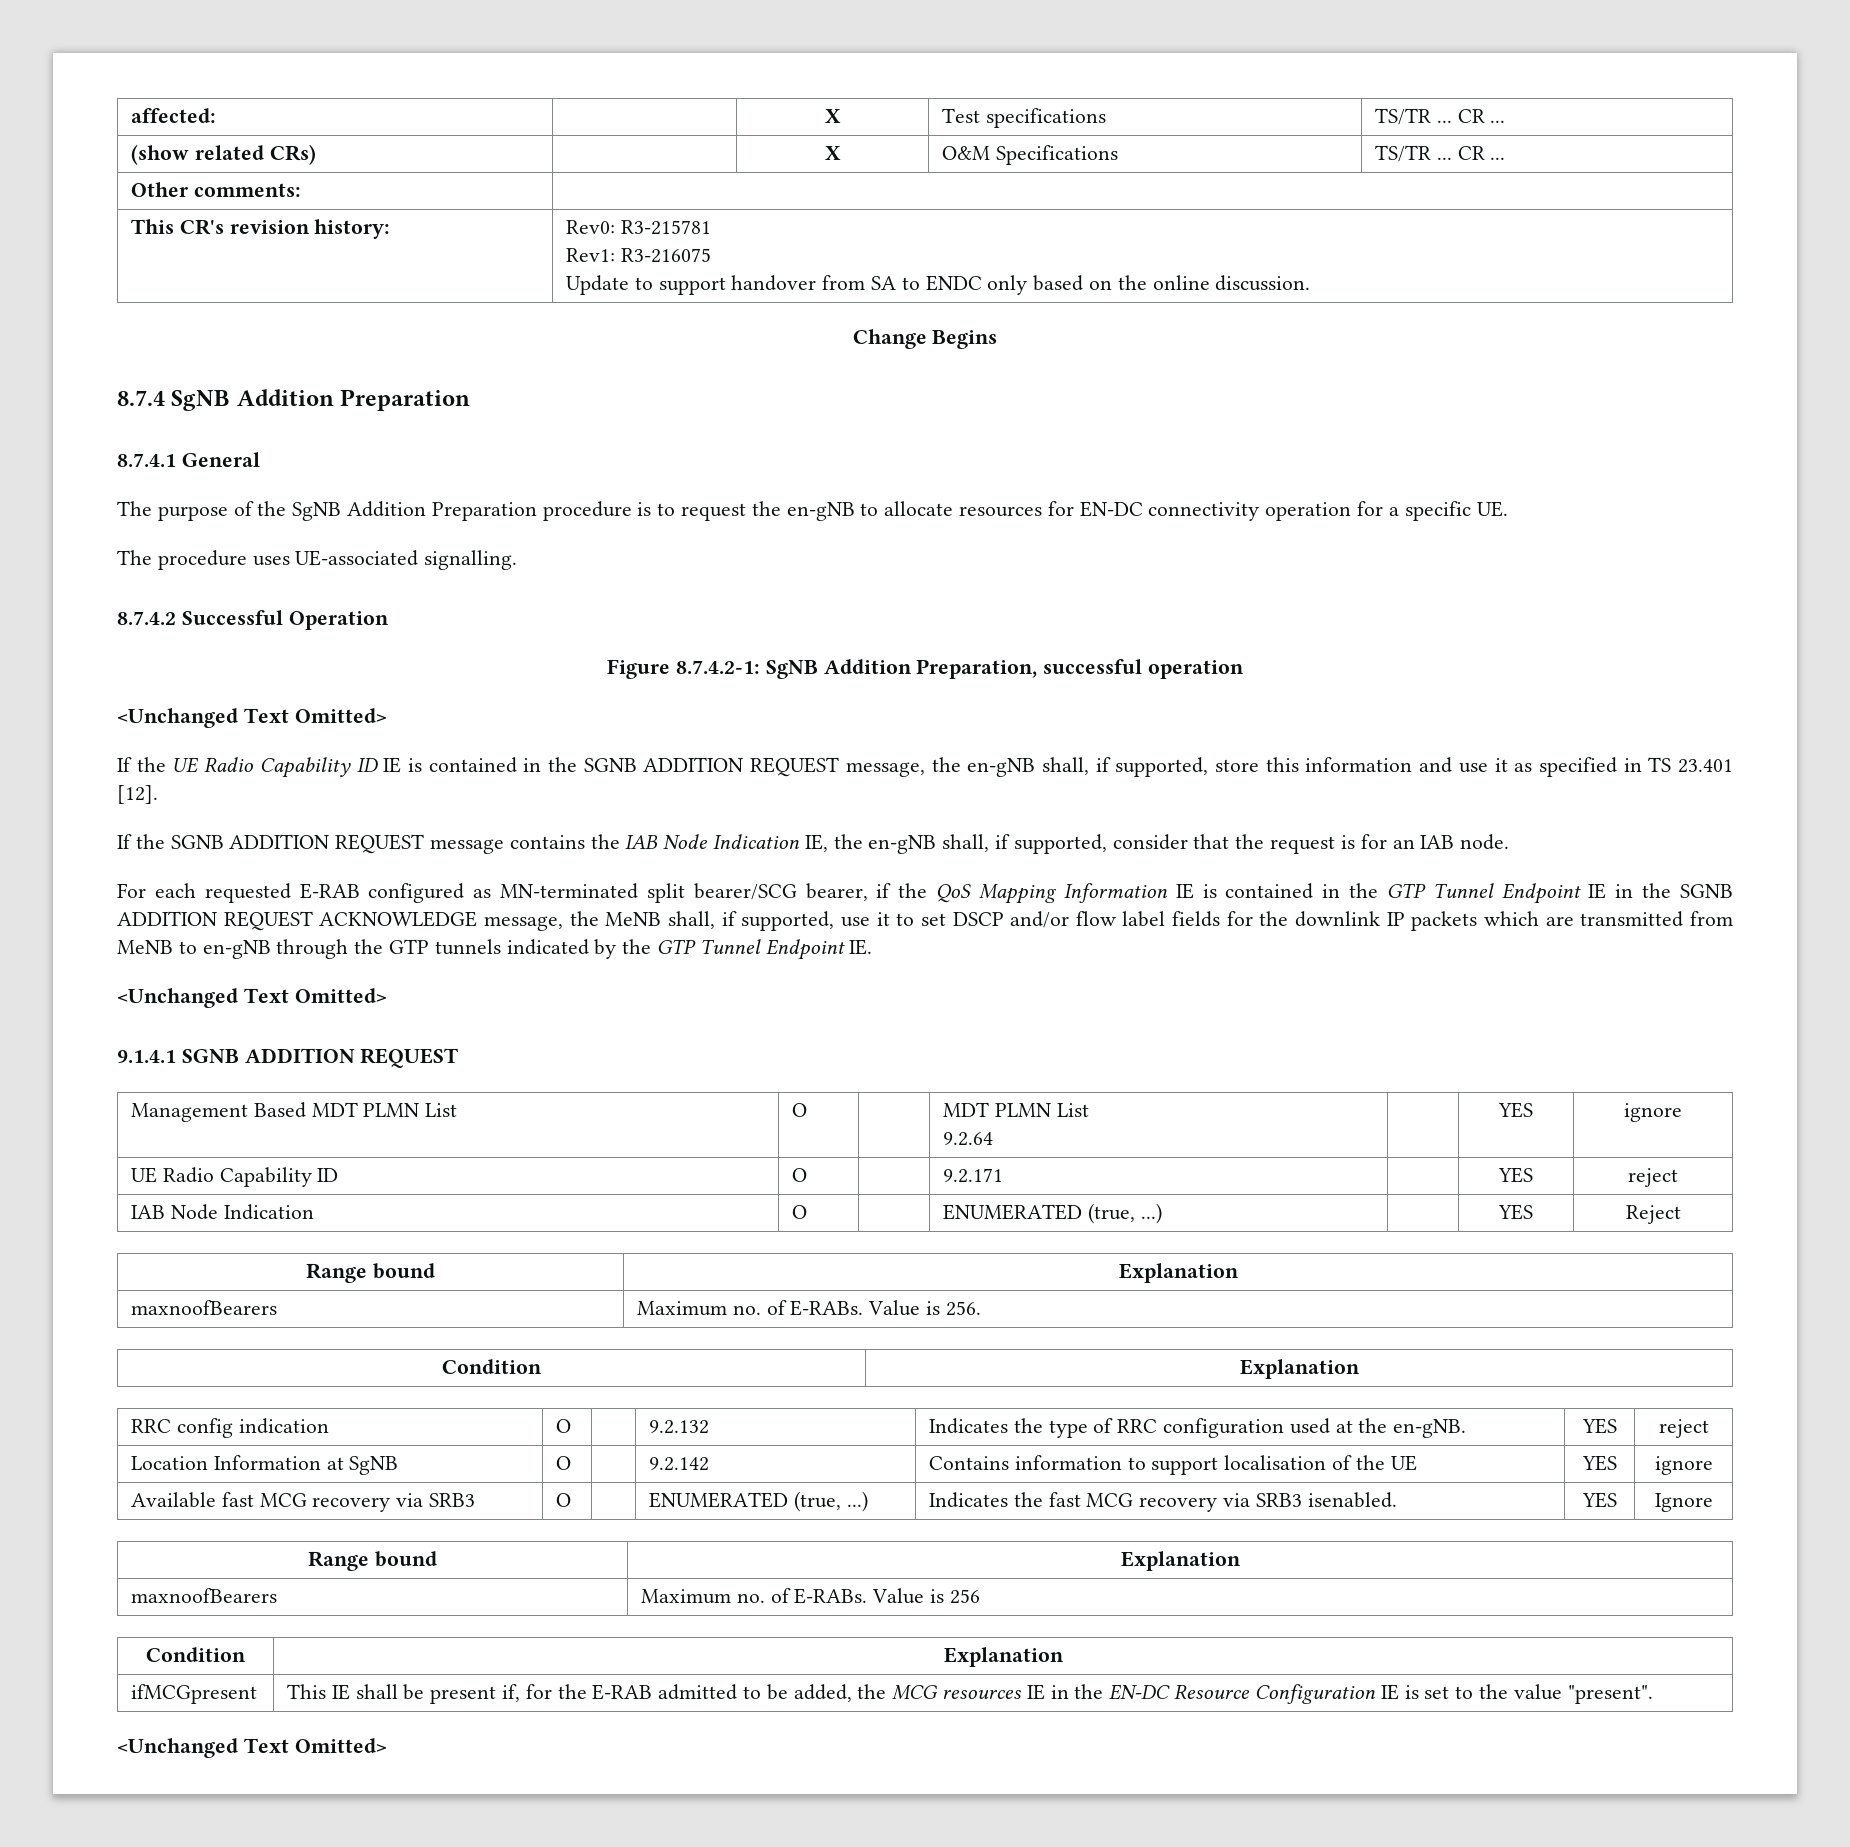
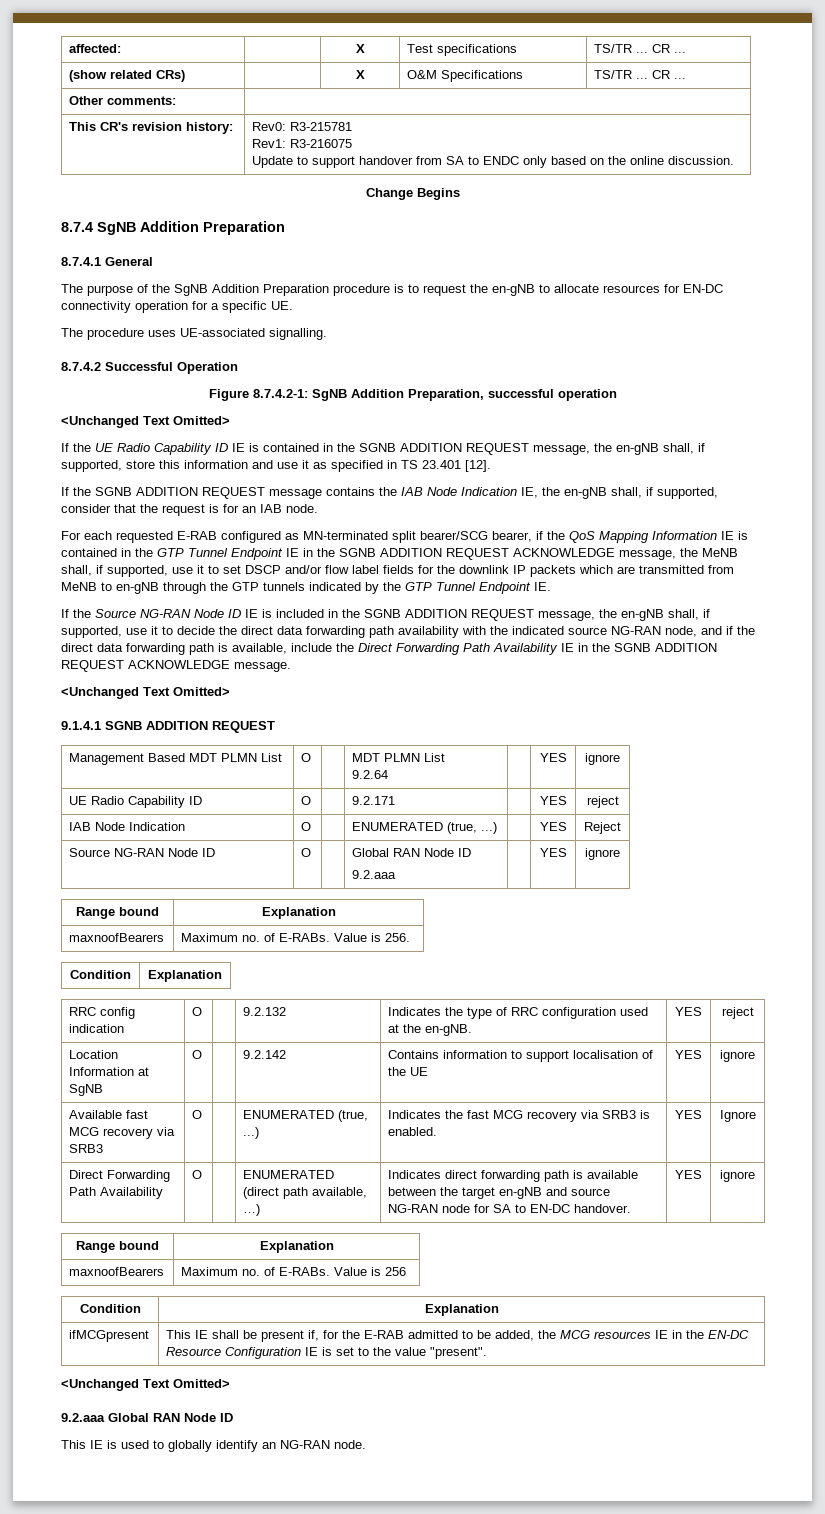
(873, 947) none -> [61,609,710,621] [61,626,755,638] [61,643,717,655] [61,660,291,672] // If the Source NG-RAN Node ID IE is included in the SGNB ADDITION REQUEST message, the en-gNB shall, if supported, use it to decide the direct data forwarding path availability with the indicated source NG-RAN node, and if the direct data forwarding path is available, include the Direct Forwarding Path Availability IE in the SGNB ADDITION REQUEST ACKNOWLEDGE message.
(1681, 1214) none -> [69,848,216,857] [301,848,312,857] [352,848,472,857] [352,870,397,879] [539,848,567,857] [585,848,620,860] // Source NG-RAN Node ID | O | | Global RAN Node ID // 9.2.aaa | | YES | ignore
[1307,1492,1397,1508] isenabled. -> [640,1110,651,1119] [388,1127,438,1136] is enabled.
(1713, 1502) none -> [69,1170,171,1182] [69,1187,164,1199] [192,1170,203,1179] [243,1170,335,1179] [243,1187,368,1199] [243,1204,261,1216] [388,1170,639,1182] [388,1187,611,1199] [388,1204,632,1213] [675,1170,702,1179] [720,1170,755,1182] // Direct Forwarding Path Availability | O | | ENUMERATED (direct path available, …) | Indicates direct forwarding path is available between the target en-gNB and source NG-RAN node for SA to EN-DC handover. | YES | ignore
(387, 1745) none -> [61,1413,233,1422] [61,1440,366,1452] // 9.2.aaa Global RAN Node ID // This IE is used to globally identify an NG-RAN node.

